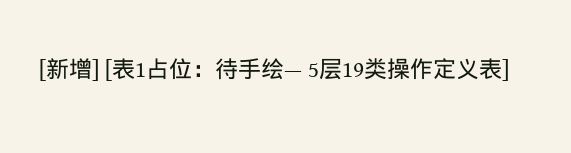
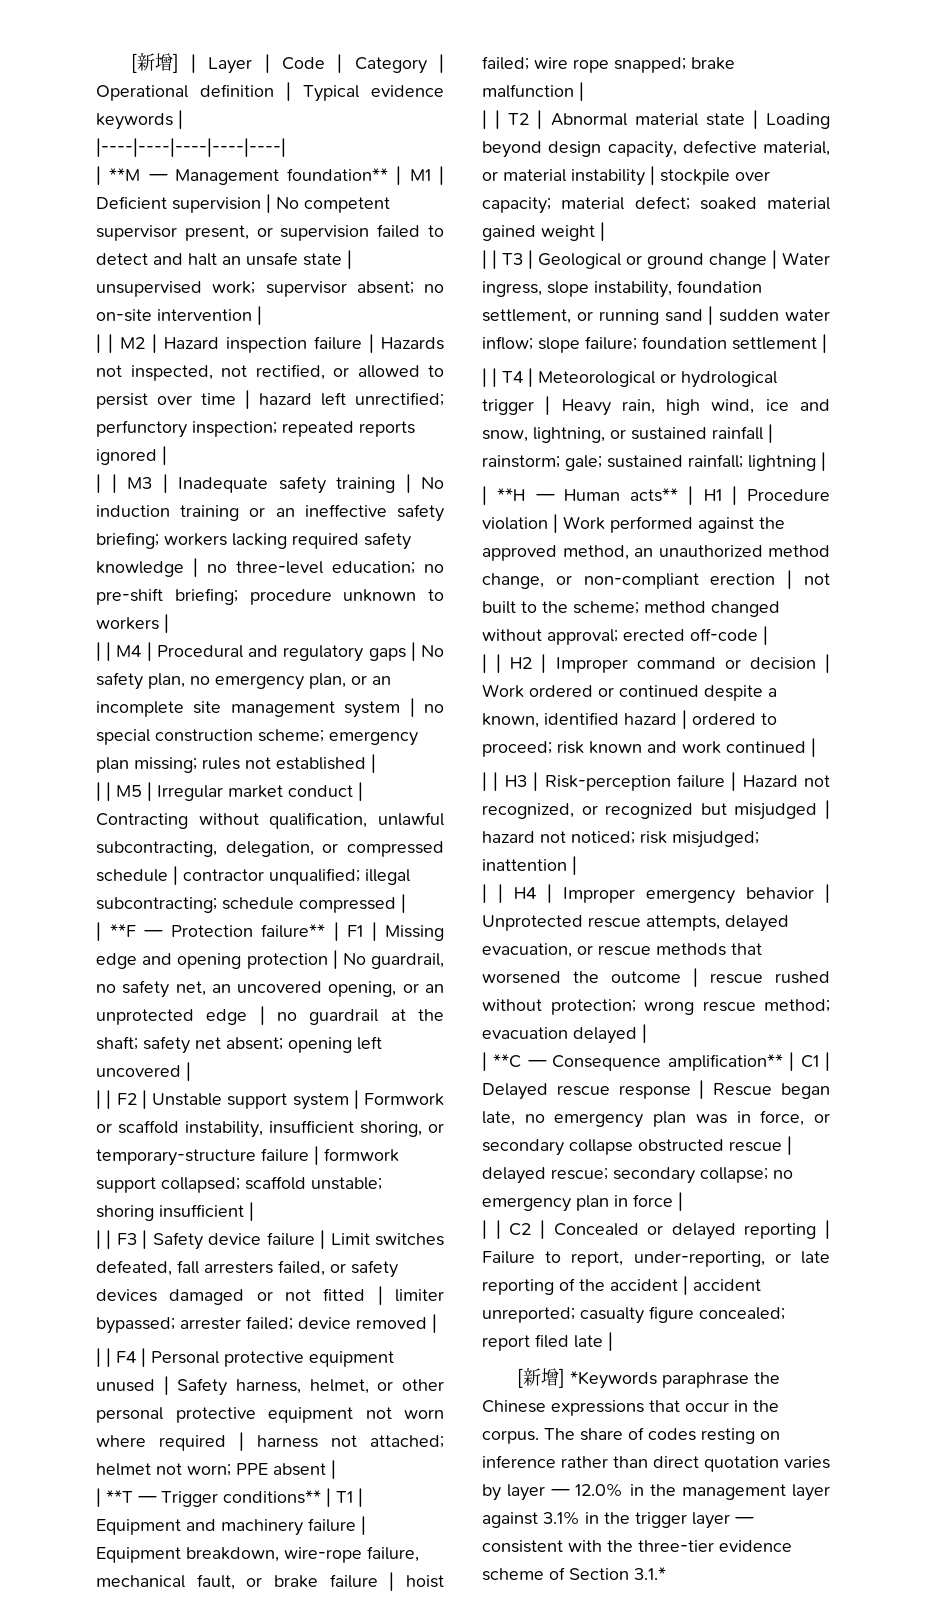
[39,58,510,81] [新增] [表1占位：待手绘— 5层19类操作定义表] -> [130,53,444,74] [96,82,444,102] [96,110,183,130] [96,138,286,157] [96,166,444,185] [96,194,390,213] [96,224,445,241] [96,250,352,269] [96,281,444,297] [96,306,262,325] [96,334,444,353] [96,364,444,381] [96,390,444,409] [96,420,415,438] [96,446,167,465] [96,474,444,494] [96,504,444,522] [96,532,411,550] [96,558,444,577] [96,588,444,605] [96,614,169,633] [96,642,445,662] [96,672,391,690] [96,698,444,718] [96,729,418,746] [96,754,376,773] [96,782,363,801] [96,812,445,829] [96,841,444,857] [96,866,410,885] [96,894,406,913] [96,922,444,941] [96,950,444,969] [96,980,444,998] [96,1006,444,1025] [96,1036,382,1054] [96,1062,191,1081] [96,1090,444,1110] [96,1120,444,1138] [96,1146,399,1166] [96,1176,382,1193] [96,1202,254,1221] [96,1230,445,1250] [96,1260,398,1278] [96,1286,444,1305] [96,1314,437,1334] [96,1348,394,1367] [96,1376,444,1396] [96,1407,444,1423] [96,1432,444,1451] [96,1460,336,1479] [96,1488,363,1507] [96,1516,366,1536] [96,1546,419,1563] [96,1572,444,1591] [482,56,735,73] [482,82,584,101] [482,110,830,129] [482,140,830,158] [482,166,770,186] [482,196,830,214] [482,222,605,241] [482,250,830,269] [482,280,762,298] [482,306,830,325] [482,334,827,353] [482,368,777,388] [482,396,830,416] [482,424,773,443] [482,452,826,471] [482,486,830,505] [482,514,785,533] [482,545,830,561] [482,570,830,589] [482,601,780,617] [482,626,768,645] [482,654,830,673] [482,684,777,701] [482,710,777,729] [482,738,816,757] [482,772,830,791] [482,800,830,820] [482,831,759,848] [482,856,577,875] [482,884,830,904] [482,915,789,932] [482,943,762,958] [482,968,830,987] [482,999,830,1015] [482,1024,647,1044] [482,1052,830,1071] [482,1080,830,1100] [482,1110,830,1128] [482,1136,792,1156] [482,1167,793,1184] [482,1192,683,1212] [482,1220,830,1240] [482,1251,830,1267] [482,1276,761,1295] [482,1306,785,1324] [482,1332,613,1351] [516,1368,780,1389] [482,1400,779,1416] [482,1427,780,1444] [482,1455,830,1472] [482,1483,830,1501] [482,1511,754,1529] [482,1540,792,1553] [482,1567,666,1581] [新增] | Layer | Code | Category | Operational definition | Typical evidence keywords | // |----|----|----|----|----| // | **M — Management foundation** | M1 | Deficient supervision | No competent supervisor present, or supervision failed to detect and halt an unsafe state | unsupervised work; supervisor absent; no on-site intervention | // | | M2 | Hazard inspection failure | Hazards not inspected, not rectified, or allowed to persist over time | hazard left unrectified; perfunctory inspection; repeated reports ignored | // | | M3 | Inadequate safety training | No induction training or an ineffective safety briefing; workers lacking required safety knowledge | no three-level education; no pre-shift briefing; procedure unknown to workers | // | | M4 | Procedural and regulatory gaps | No safety plan, no emergency plan, or an incomplete site management system | no special construction scheme; emergency plan missing; rules not established | // | | M5 | Irregular market conduct | Contracting without qualification, unlawful subcontracting, delegation, or compressed schedule | contractor unqualified; illegal subcontracting; schedule compressed | // | **F — Protection failure** | F1 | Missing edge and opening protection | No guardrail, no safety net, an uncovered opening, or an unprotected edge | no guardrail at the shaft; safety net absent; opening left uncovered | // | | F2 | Unstable support system | Formwork or scaffold instability, insufficient shoring, or temporary-structure failure | formwork support collapsed; scaffold unstable; shoring insufficient | // | | F3 | Safety device failure | Limit switches defeated, fall arresters failed, or safety devices damaged or not fitted | limiter bypassed; arrester failed; device removed | // | | F4 | Personal protective equipment unused | Safety harness, helmet, or other personal protective equipment not worn where required | harness not attached; helmet not worn; PPE absent | // | **T — Trigger conditions** | T1 | Equipment and machinery failure | Equipment breakdown, wire-rope failure, mechanical fault, or brake failure | hoist failed; wire rope snapped; brake malfunction | // | | T2 | Abnormal material state | Loading beyond design capacity, defective material, or material instability | stockpile over capacity; material defect; soaked material gained weight | // | | T3 | Geological or ground change | Water ingress, slope instability, foundation settlement, or running sand | sudden water inflow; slope failure; foundation settlement | // | | T4 | Meteorological or hydrological trigger | Heavy rain, high wind, ice and snow, lightning, or sustained rainfall | rainstorm; gale; sustained rainfall; lightning | // | **H — Human acts** | H1 | Procedure violation | Work performed against the approved method, an unauthorized method change, or non-compliant erection | not built to the scheme; method changed without approval; erected off-code | // | | H2 | Improper command or decision | Work ordered or continued despite a known, identified hazard | ordered to proceed; risk known and work continued | // | | H3 | Risk-perception failure | Hazard not recognized, or recognized but misjudged | hazard not noticed; risk misjudged; inattention | // | | H4 | Improper emergency behavior | Unprotected rescue attempts, delayed evacuation, or rescue methods that worsened the outcome | rescue rushed without protection; wrong rescue method; evacuation delayed | // | **C — Consequence amplification** | C1 | Delayed rescue response | Rescue began late, no emergency plan was in force, or secondary collapse obstructed rescue | delayed rescue; secondary collapse; no emergency plan in force | // | | C2 | Concealed or delayed reporting | Failure to report, under-reporting, or late reporting of the accident | accident unreported; casualty figure concealed; report filed late | // [新增] *Keywords paraphrase the Chinese expressions that occur in the corpus. The share of codes resting on inference rather than direct quotation varies by layer — 12.0% in the management layer against 3.1% in the trigger layer — consistent with the three-tier evidence scheme of Section 3.1.*

